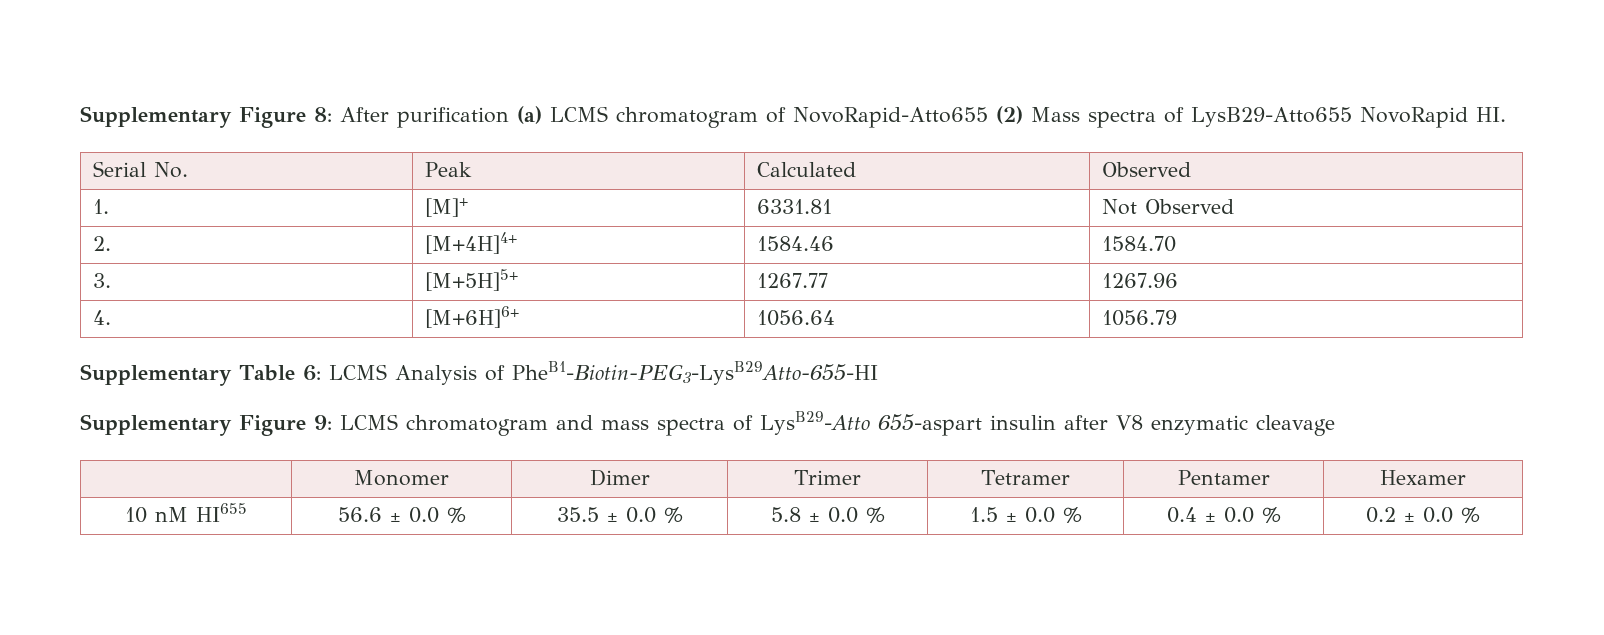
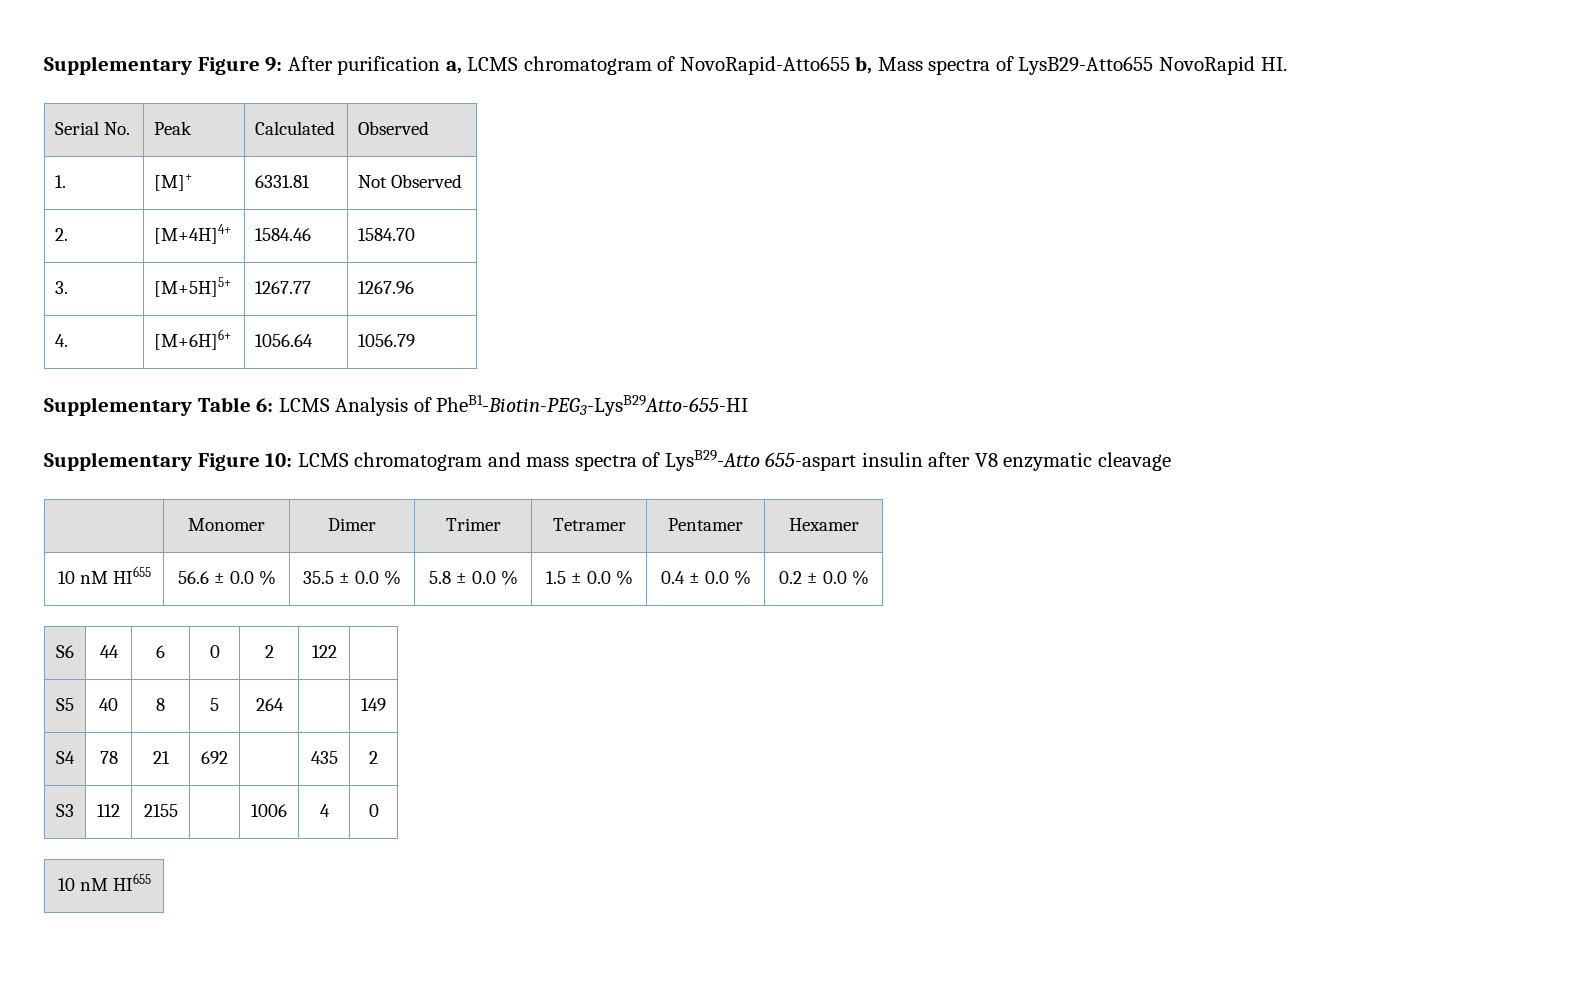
[80,106,332,128] Supplementary Figure 8: -> [44,56,283,75] Supplementary Figure 9:
[517,106,542,124] (a) -> [445,61,462,74] a,
[996,106,1023,124] (2) -> [855,56,873,74] b,
[314,415,332,430] 9: -> [265,453,293,467] 10:
(1480, 515) none -> [56,645,74,658] [99,645,119,658] [156,645,165,658] [209,645,220,658] [264,645,274,658] [311,645,337,658] [56,698,74,711] [99,698,118,711] [156,698,165,711] [210,698,219,711] [255,698,284,711] [361,698,386,711] [56,751,75,764] [99,751,118,764] [152,751,170,764] [201,751,228,764] [310,751,338,764] [369,751,378,764] [56,804,74,817] [97,804,120,817] [143,804,178,817] [251,804,287,817] [319,804,330,817] [368,804,379,817] [57,873,151,891] // S6 | 44 | 6 | 0 | 2 | 122 | // S5 | 40 | 8 | 5 | 264 | | 149 // S4 | 78 | 21 | 692 | | 435 | 2 // S3 | 112 | 2155 | | 1006 | 4 | 0 // 10 nM HI655

